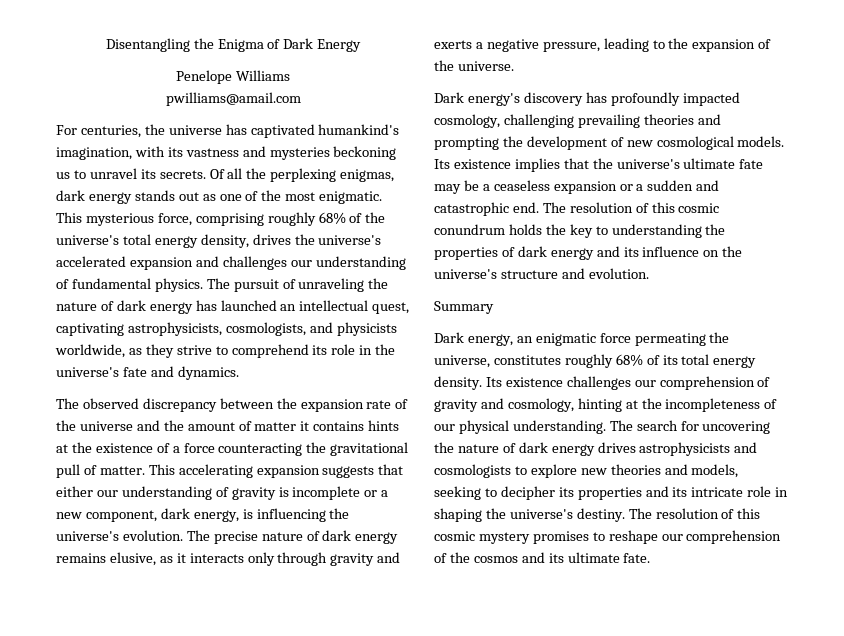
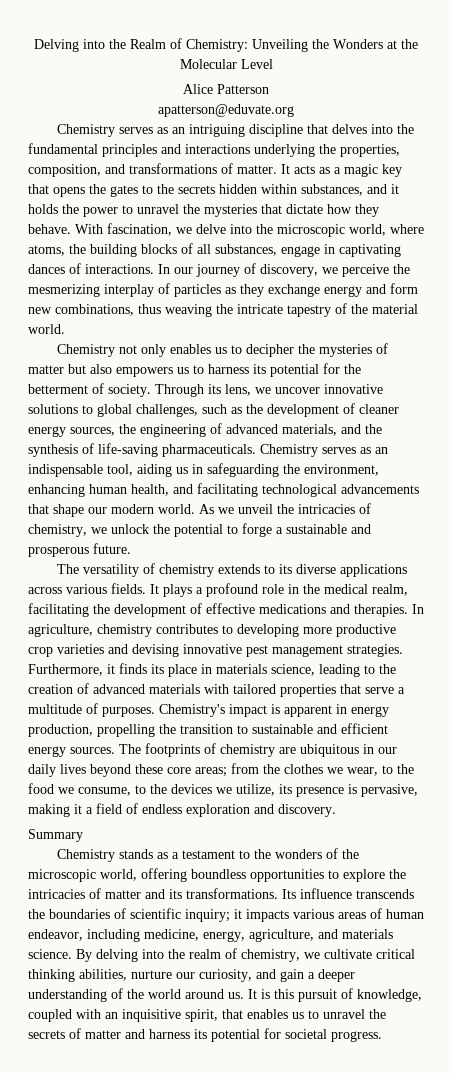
[105,38,362,52] [176,70,290,84] [165,92,301,106] [56,124,400,138] [56,146,397,160] [56,168,395,182] [56,190,383,204] [56,212,386,226] [56,234,382,248] [56,256,406,270] [56,278,389,292] [56,300,410,314] [56,322,397,336] [55,344,396,358] [56,366,239,380] [56,398,409,412] [56,420,400,431] [56,442,409,456] [56,464,404,478] [56,486,389,500] [56,508,350,522] [56,530,399,544] [56,552,401,566] [434,38,772,52] [434,60,514,71] [434,92,740,106] [434,114,721,128] [434,136,785,150] [434,158,764,172] [434,180,720,194] [434,202,720,216] [434,224,726,238] [434,246,743,260] [434,268,649,279] [434,301,494,314] [434,332,730,346] [434,354,757,368] [434,376,771,390] [434,398,778,412] [434,420,771,434] [434,442,758,456] [434,464,739,478] [434,486,789,500] [434,508,761,522] [434,530,782,544] [434,552,651,563] Disentangling the Enigma of Dark Energy // Penelope Williams // pwilliams@amail.com // For centuries, the universe has captivated humankind's imagination, with its vastness and mysteries beckoning us to unravel its secrets. Of all the perplexing enigmas, dark energy stands out as one of the most enigmatic. This mysterious force, comprising roughly 68% of the universe's total energy density, drives the universe's accelerated expansion and challenges our understanding of fundamental physics. The pursuit of unraveling the nature of dark energy has launched an intellectual quest, captivating astrophysicists, cosmologists, and physicists worldwide, as they strive to comprehend its role in the universe's fate and dynamics. // The observed discrepancy between the expansion rate of the universe and the amount of matter it contains hints at the existence of a force counteracting the gravitational pull of matter. This accelerating expansion suggests that either our understanding of gravity is incomplete or a new component, dark energy, is influencing the universe's evolution. The precise nature of dark energy remains elusive, as it interacts only through gravity and exerts a negative pressure, leading to the expansion of the universe. // Dark energy's discovery has profoundly impacted cosmology, challenging prevailing theories and prompting the development of new cosmological models. Its existence implies that the universe's ultimate fate may be a ceaseless expansion or a sudden and catastrophic end. The resolution of this cosmic conundrum holds the key to understanding the properties of dark energy and its influence on the universe's structure and evolution. // Summary // Dark energy, an enigmatic force permeating the universe, constitutes roughly 68% of its total energy density. Its existence challenges our comprehension of gravity and cosmology, hinting at the incompleteness of our physical understanding. The search for uncovering the nature of dark energy drives astrophysicists and cosmologists to explore new theories and models, seeking to decipher its properties and its intricate role in shaping the universe's destiny. The resolution of this cosmic mystery promises to reshape our comprehension of the cosmos and its ultimate fate. -> [34,38,418,52] [179,59,273,69] [183,84,269,94] [158,104,294,117] [56,124,414,137] [28,143,400,157] [28,163,402,177] [28,184,399,197] [28,204,379,217] [28,223,424,237] [28,243,401,257] [28,263,410,277] [28,283,418,297] [28,303,418,317] [28,324,65,334] [56,343,388,357] [28,363,361,377] [28,383,383,397] [28,403,399,417] [28,423,382,437] [28,443,388,457] [28,463,379,477] [28,483,419,497] [28,503,371,517] [28,523,371,537] [28,543,131,557] [56,563,407,577] [28,583,408,597] [28,603,424,617] [28,624,396,637] [28,644,403,657] [28,663,396,677] [28,683,405,697] [28,703,389,717] [28,723,388,737] [28,743,397,757] [28,763,414,777] [28,783,418,797] [28,803,336,817] [28,829,83,842] [56,848,359,862] [28,868,406,882] [28,888,414,899] [28,908,424,922] [28,929,393,942] [28,948,415,962] [28,969,355,982] [28,988,422,1002] [28,1009,386,1022] [28,1028,382,1042] Delving into the Realm of Chemistry: Unveiling the Wonders at the Molecular Level // Alice Patterson // apatterson@eduvate.org // Chemistry serves as an intriguing discipline that delves into the fundamental principles and interactions underlying the properties, composition, and transformations of matter. It acts as a magic key that opens the gates to the secrets hidden within substances, and it holds the power to unravel the mysteries that dictate how they behave. With fascination, we delve into the microscopic world, where atoms, the building blocks of all substances, engage in captivating dances of interactions. In our journey of discovery, we perceive the mesmerizing interplay of particles as they exchange energy and form new combinations, thus weaving the intricate tapestry of the material world. // Chemistry not only enables us to decipher the mysteries of matter but also empowers us to harness its potential for the betterment of society. Through its lens, we uncover innovative solutions to global challenges, such as the development of cleaner energy sources, the engineering of advanced materials, and the synthesis of life-saving pharmaceuticals. Chemistry serves as an indispensable tool, aiding us in safeguarding the environment, enhancing human health, and facilitating technological advancements that shape our modern world. As we unveil the intricacies of chemistry, we unlock the potential to forge a sustainable and prosperous future. // The versatility of chemistry extends to its diverse applications across various fields. It plays a profound role in the medical realm, facilitating the development of effective medications and therapies. In agriculture, chemistry contributes to developing more productive crop varieties and devising innovative pest management strategies. Furthermore, it finds its place in materials science, leading to the creation of advanced materials with tailored properties that serve a multitude of purposes. Chemistry's impact is apparent in energy production, propelling the transition to sustainable and efficient energy sources. The footprints of chemistry are ubiquitous in our daily lives beyond these core areas; from the clothes we wear, to the food we consume, to the devices we utilize, its presence is pervasive, making it a field of endless exploration and discovery. // Summary // Chemistry stands as a testament to the wonders of the microscopic world, offering boundless opportunities to explore the intricacies of matter and its transformations. Its influence transcends the boundaries of scientific inquiry; it impacts various areas of human endeavor, including medicine, energy, agriculture, and materials science. By delving into the realm of chemistry, we cultivate critical thinking abilities, nurture our curiosity, and gain a deeper understanding of the world around us. It is this pursuit of knowledge, coupled with an inquisitive spirit, that enables us to unravel the secrets of matter and harness its potential for societal progress.

